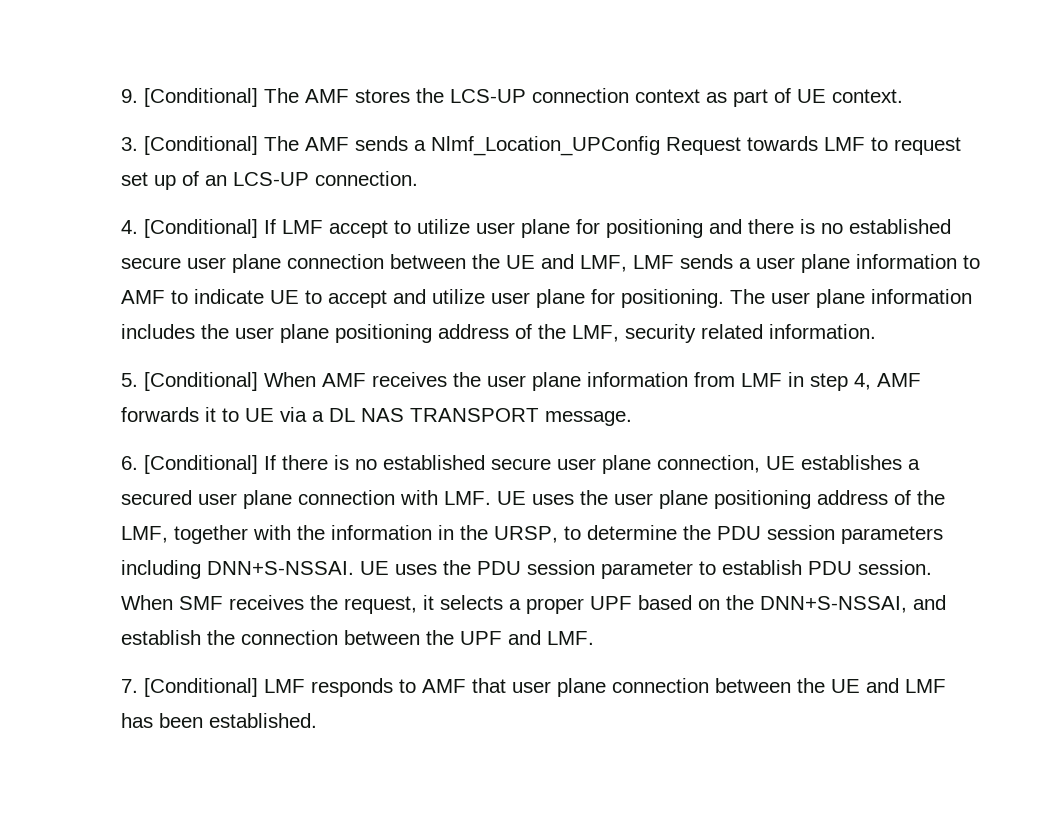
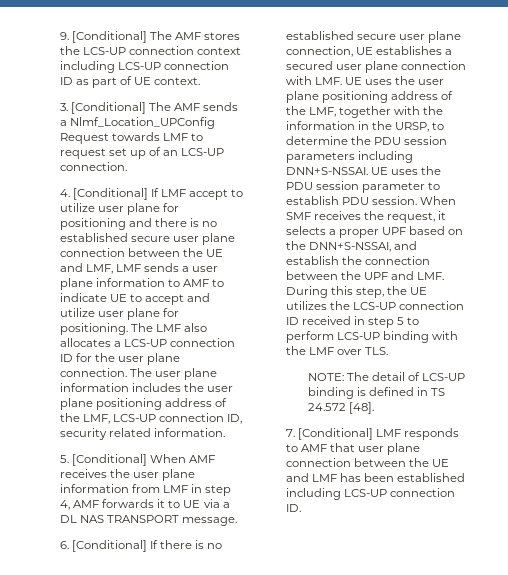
(700, 96) none -> [59,61,230,73] [59,77,73,85] including LCS-UP connection ID
(765, 296) none -> [156,323,208,332] [59,338,236,347] [59,353,181,365] [59,368,153,377] LMF also allocates a LCS-UP connection ID for the user plane connection. The
(619, 333) none -> [113,413,243,424] LCS-UP connection ID,
(594, 638) none -> [285,286,428,298] [285,301,465,310] [285,316,420,328] [285,331,459,343] [285,346,389,355] [307,372,466,381] [307,387,446,399] [307,402,374,414] During this step, the UE utilizes the LCS-UP connection ID received in step 5 to perform LCS-UP binding with the LMF over TLS. // NOTE: The detail of LCS-UP binding is defined in TS 24.572 [48].
[208,713,317,728] established. -> [397,473,466,482] [285,488,456,500] [285,504,301,512] established including LCS-UP connection ID.

